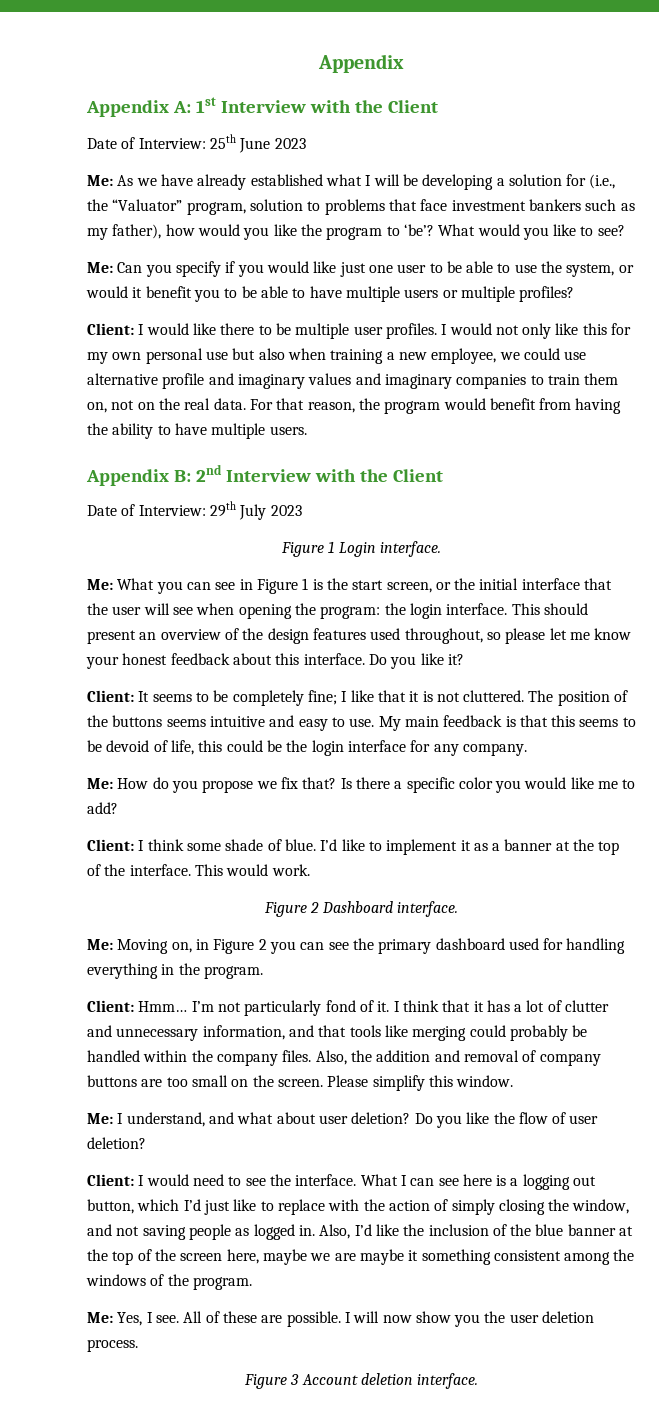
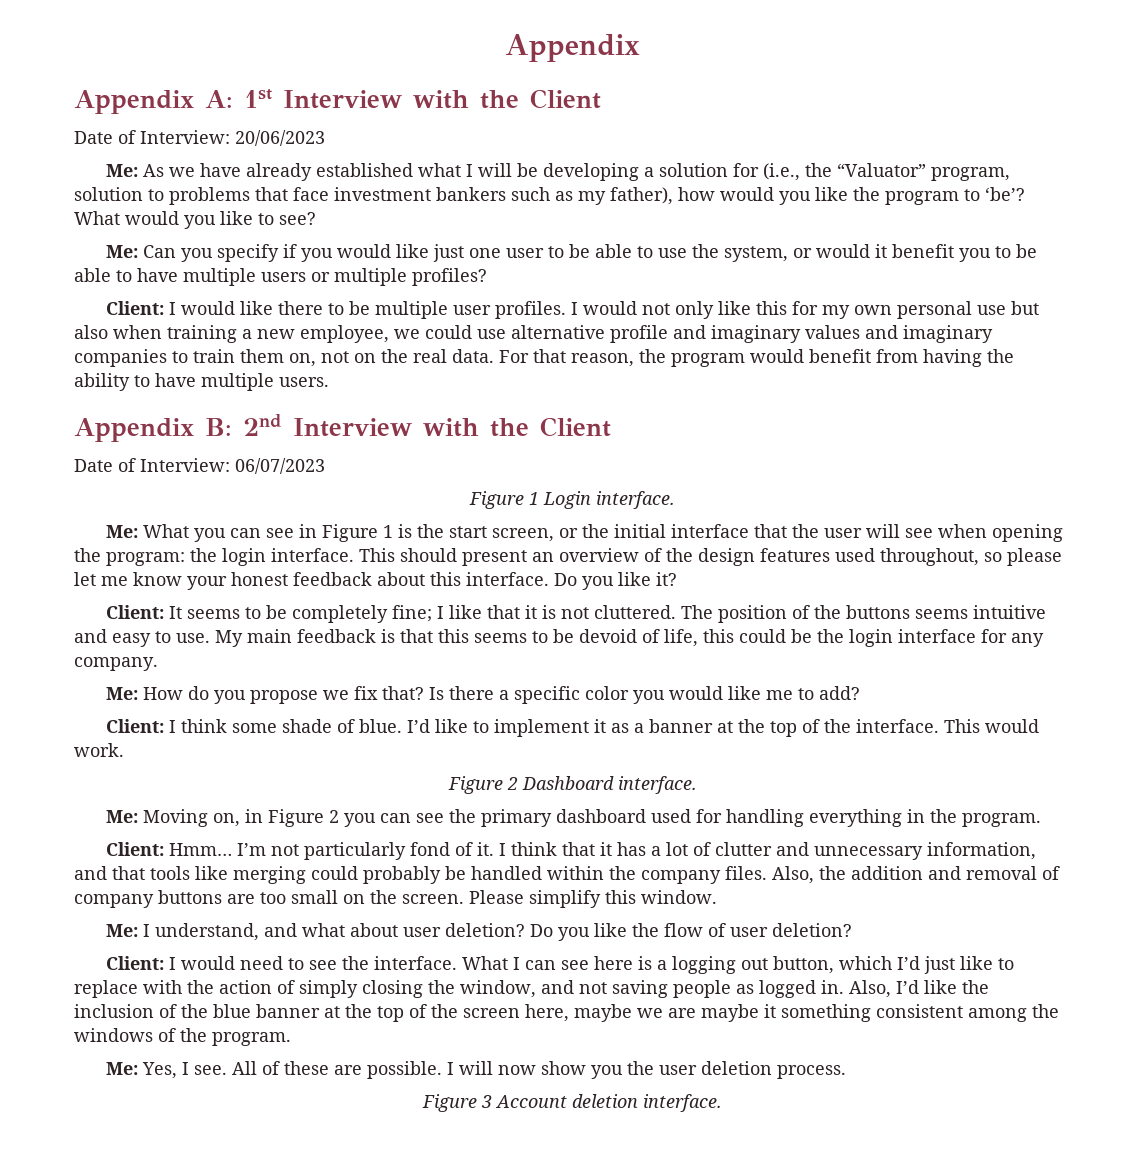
[209,134,306,153] 25th June 2023 -> [235,130,325,146] 20/06/2023
[209,501,302,520] 29th July 2023 -> [235,458,325,474] 06/07/2023

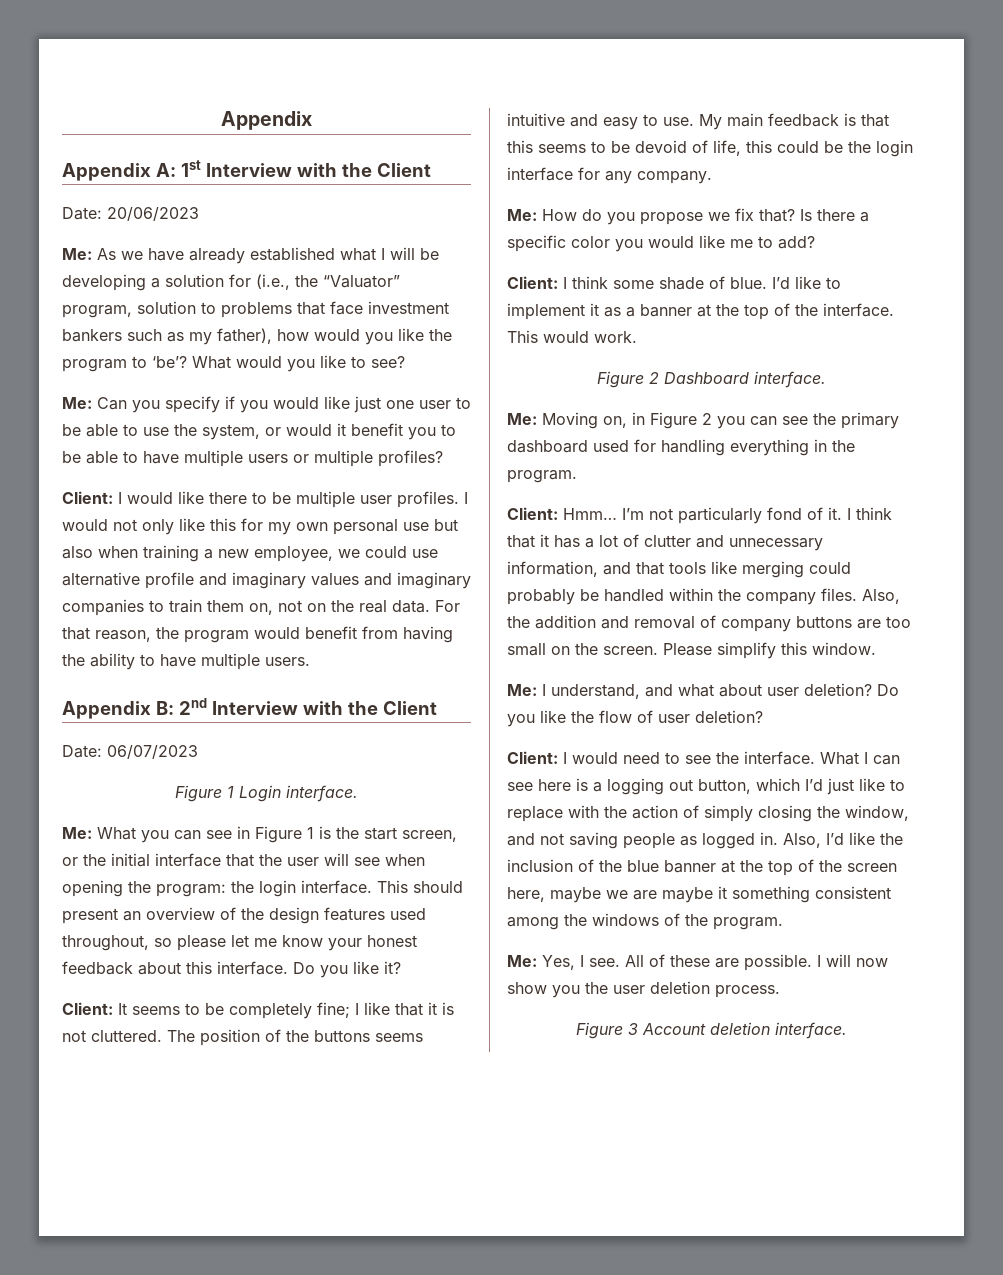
[74,130,230,144] Date of Interview: -> [62,207,102,220] Date:
[74,458,230,472] Date of Interview: -> [62,745,102,758] Date:

